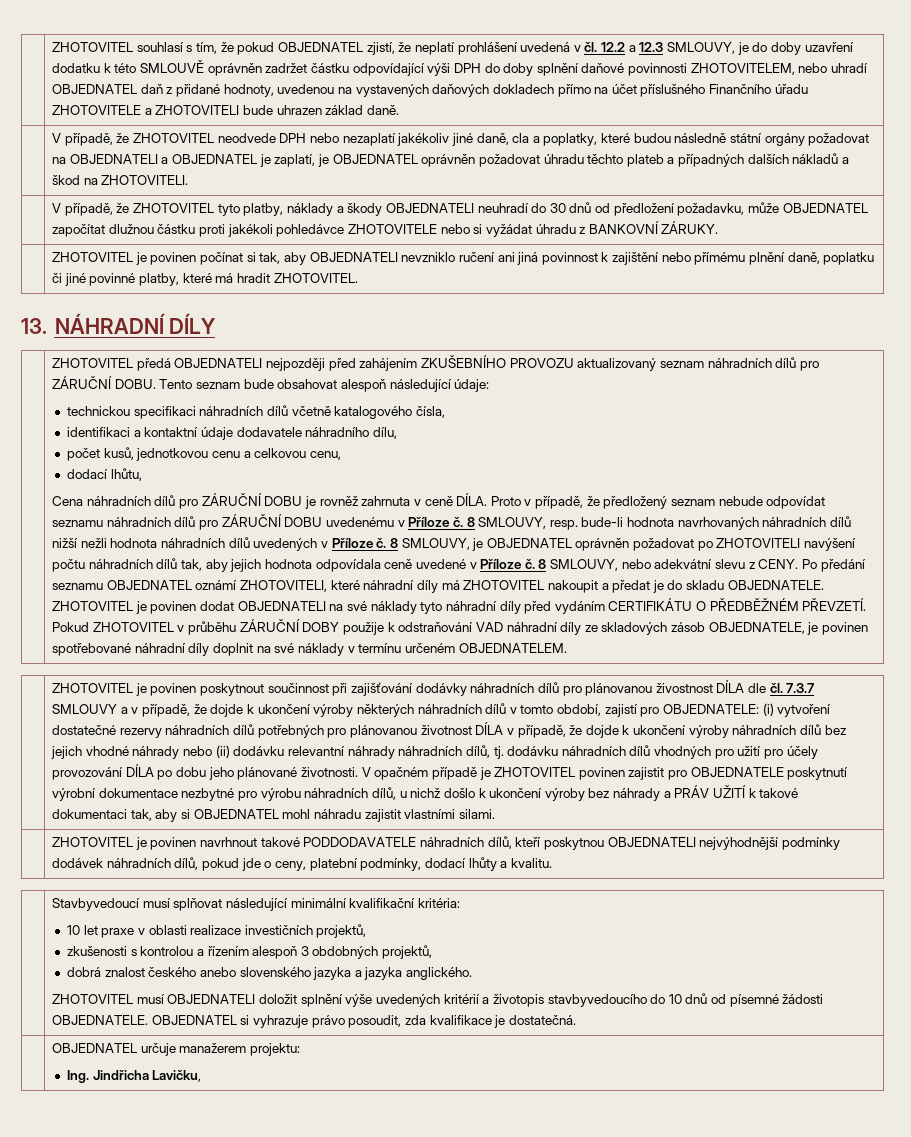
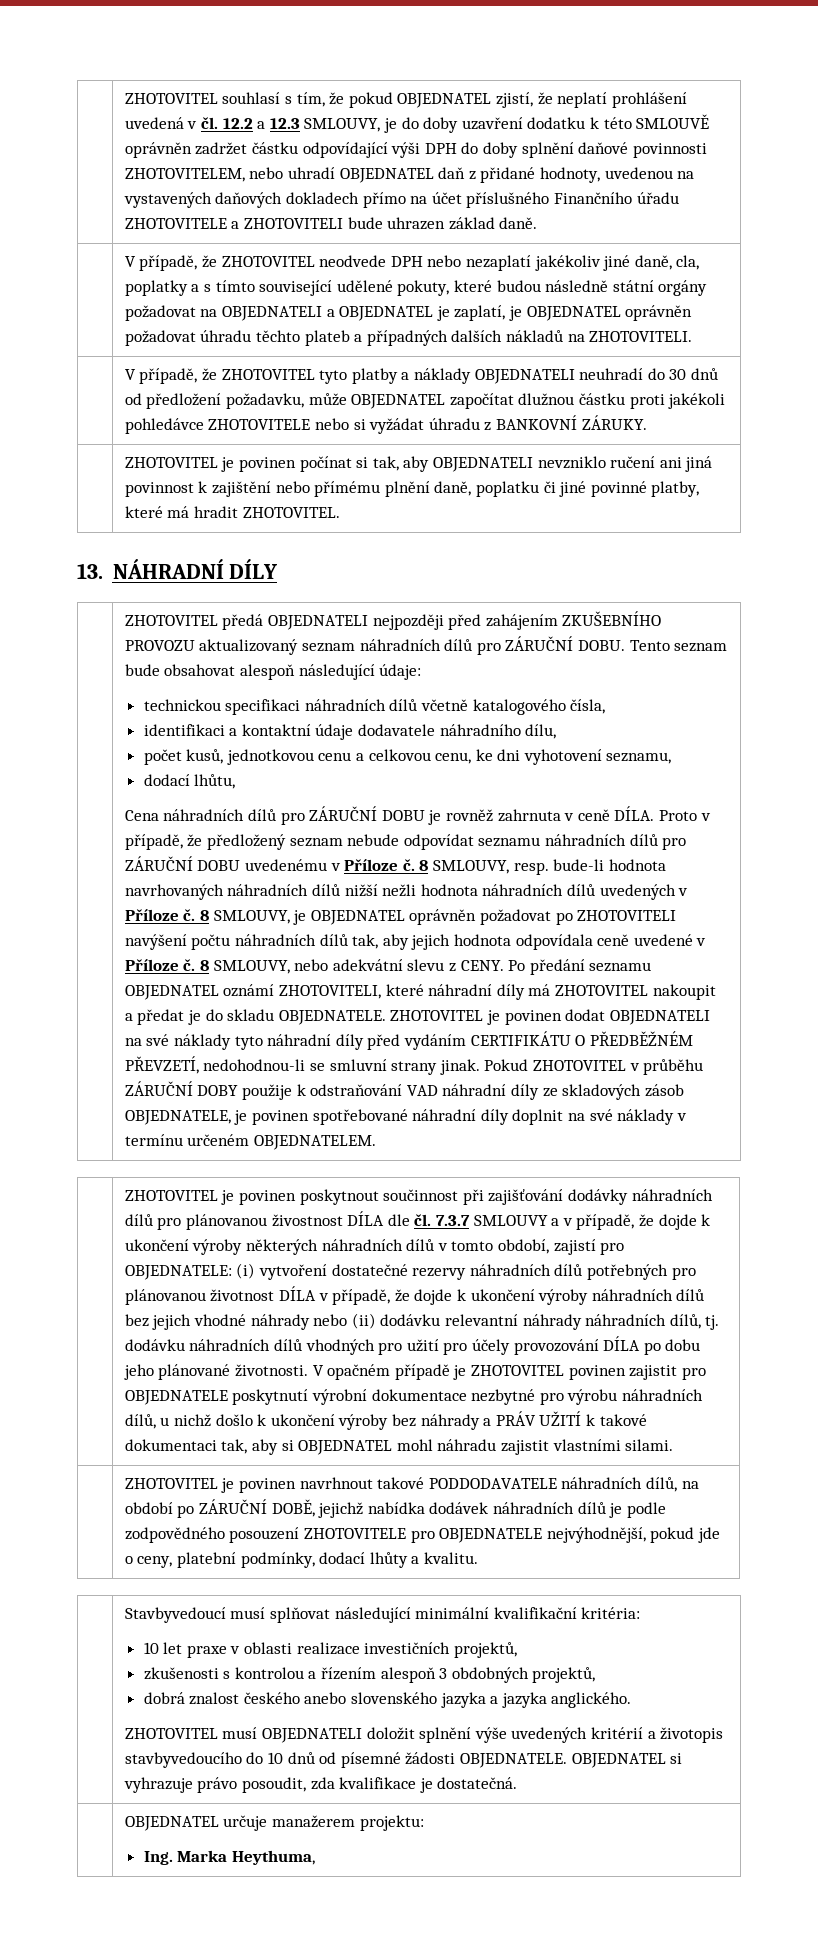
[512,133,598,146] cla a poplatky, -> [676,255,700,270] [124,280,450,296] cla, poplatky a s tímto související udělené pokuty,
[842,157,850,164] [52,175,81,185] a škod -> (564, 336) none
[243,203,383,216] platby, náklady a škody -> [351,368,472,384] platby a náklady
(341, 455) none -> [475,749,672,765] ke dni vyhotovení seznamu,
[802,598,867,611] PŘEVZETÍ. -> [124,1056,480,1075] PŘEVZETÍ, nedohodnou-li se smluvní strany jinak.
[515,837,840,850] [52,857,199,870] kteří poskytnou OBJEDNATELI nejvýhodnější podmínky dodávek náhradních dílů, -> [681,1481,699,1489] [124,1499,666,1518] [124,1527,646,1543] na období po ZÁRUČNÍ DOBĚ, jejichž nabídka dodávek náhradních dílů je podle zodpovědného posouzení ZHOTOVITELE pro OBJEDNATELE nejvýhodnější,
[92,1070,202,1082] Jindřicha Lavičku, -> [177,1850,315,1865] Marka Heythuma,

